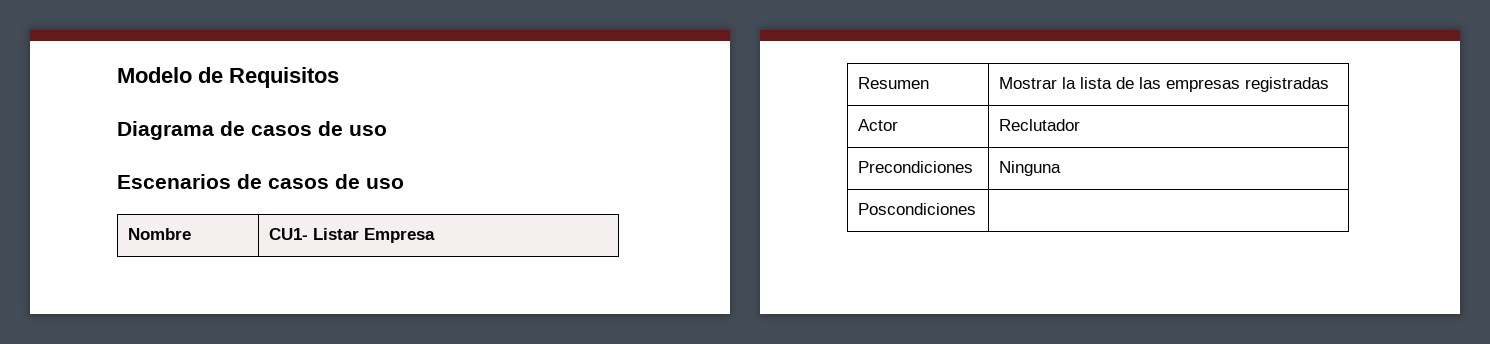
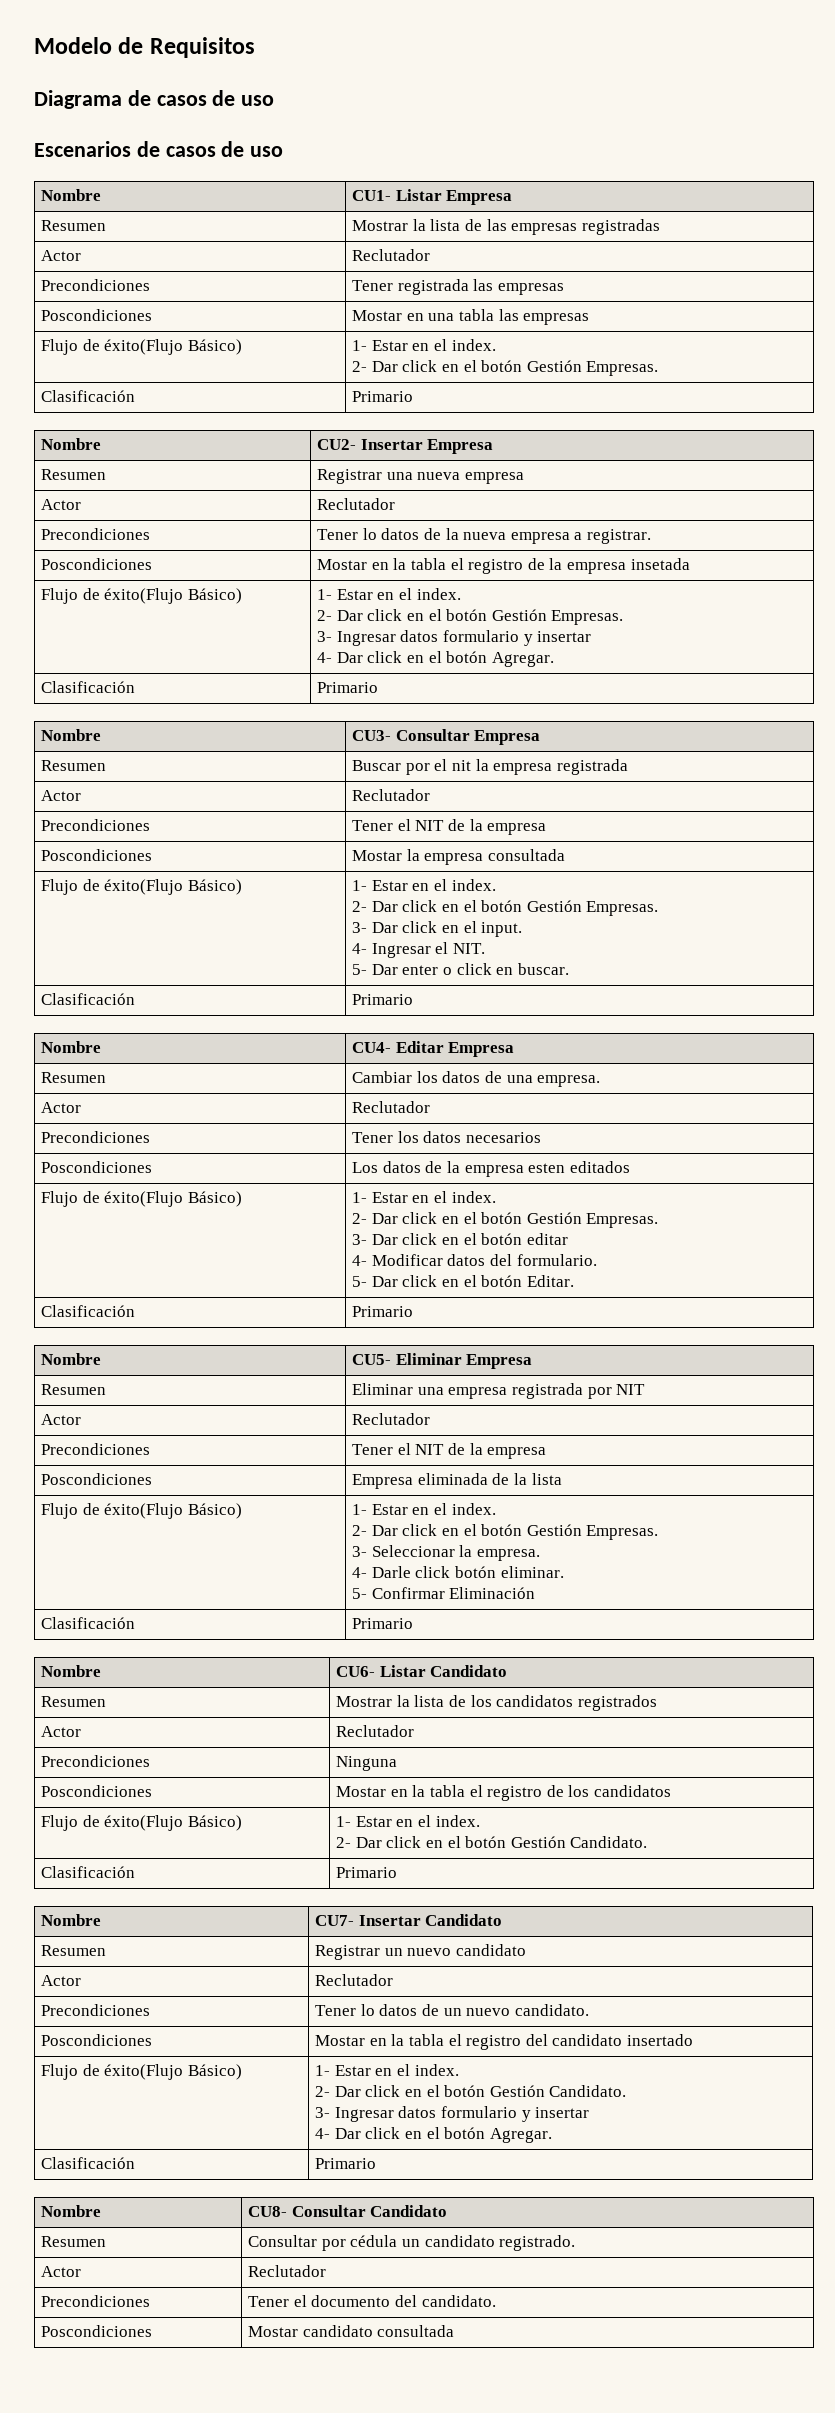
[999,161,1062,176] [858,203,977,215] Ninguna // Poscondiciones | -> [352,279,565,295] [41,309,153,321] [352,309,590,325] [41,339,243,355] [352,339,496,351] [352,360,659,376] [41,390,136,402] [352,391,414,402] [41,438,102,450] [317,439,494,454] [41,469,107,480] [317,469,525,484] [41,499,82,510] [317,498,396,510] [41,528,151,540] [317,528,652,544] [41,558,153,570] [317,558,690,574] [41,588,243,604] [317,588,461,600] [317,609,624,625] [317,630,592,646] [317,651,554,667] [41,681,136,693] [317,682,379,693] [41,729,102,741] [352,729,541,745] [41,760,107,771] [352,759,628,775] [41,790,82,801] [352,789,431,801] [41,819,151,831] [352,819,547,835] [41,849,153,861] [352,849,566,865] [41,879,243,895] [352,879,496,891] [352,900,659,916] [352,921,523,937] [352,942,486,958] [352,963,569,975] [41,993,136,1005] [352,994,414,1005] [41,1041,102,1053] [352,1041,515,1057] [41,1072,107,1083] [352,1071,601,1087] [41,1102,82,1113] [352,1101,431,1113] [41,1131,151,1143] [352,1131,542,1143] [41,1161,153,1173] [352,1161,630,1177] [41,1191,243,1207] [352,1191,496,1203] [352,1212,659,1228] [352,1233,568,1245] [352,1254,597,1266] [352,1275,574,1287] [41,1305,136,1317] [352,1306,414,1317] [41,1353,102,1365] [352,1353,533,1369] [41,1384,107,1395] [352,1383,646,1399] [41,1414,82,1425] [352,1413,431,1425] [41,1443,151,1455] [352,1443,547,1459] [41,1473,153,1485] [352,1473,562,1489] [41,1503,243,1519] [352,1503,496,1515] [352,1524,659,1540] [352,1545,541,1561] [352,1566,564,1578] [352,1587,536,1599] [41,1617,136,1629] [352,1618,414,1629] [41,1665,102,1677] [336,1665,508,1677] [41,1696,107,1707] [336,1695,657,1711] [41,1726,82,1737] [336,1725,415,1737] [41,1755,151,1767] [336,1756,398,1771] [41,1785,153,1797] [336,1785,672,1801] [41,1815,243,1831] [336,1815,480,1827] [336,1836,648,1848] [41,1866,136,1878] [336,1867,398,1878] [41,1914,102,1926] [315,1914,503,1926] [41,1945,107,1956] [315,1944,527,1960] [41,1975,82,1986] [315,1974,394,1986] [41,2004,151,2016] [315,2004,589,2016] [41,2034,153,2046] [315,2034,694,2050] [41,2064,243,2080] [315,2064,459,2076] [315,2085,627,2097] [315,2106,590,2122] [315,2127,552,2143] [41,2157,136,2169] [315,2158,377,2169] [41,2205,102,2217] [248,2205,448,2217] [41,2236,107,2247] [248,2235,576,2251] [41,2266,82,2277] [248,2265,327,2277] [41,2295,151,2307] [248,2295,496,2307] [41,2325,153,2337] [248,2325,455,2337] Tener registrada las empresas // Poscondiciones | Mostar en una tabla las empresas // Flujo de éxito(Flujo Básico) | 1- Estar en el index. // 2- Dar click en el botón Gestión Empresas. // Clasificación | Primario // Nombre | CU2- Insertar Empresa // Resumen | Registrar una nueva empresa // Actor | Reclutador // Precondiciones | Tener lo datos de la nueva empresa a registrar. // Poscondiciones | Mostar en la tabla el registro de la empresa insetada // Flujo de éxito(Flujo Básico) | 1- Estar en el index. // 2- Dar click en el botón Gestión Empresas. // 3- Ingresar datos formulario y insertar // 4- Dar click en el botón Agregar. // Clasificación | Primario // Nombre | CU3- Consultar Empresa // Resumen | Buscar por el nit la empresa registrada // Actor | Reclutador // Precondiciones | Tener el NIT de la empresa // Poscondiciones | Mostar la empresa consultada // Flujo de éxito(Flujo Básico) | 1- Estar en el index. // 2- Dar click en el botón Gestión Empresas. // 3- Dar click en el input. // 4- Ingresar el NIT. // 5- Dar enter o click en buscar. // Clasificación | Primario // Nombre | CU4- Editar Empresa // Resumen | Cambiar los datos de una empresa. // Actor | Reclutador // Precondiciones | Tener los datos necesarios // Poscondiciones | Los datos de la empresa esten editados // Flujo de éxito(Flujo Básico) | 1- Estar en el index. // 2- Dar click en el botón Gestión Empresas. // 3- Dar click en el botón editar // 4- Modificar datos del formulario. // 5- Dar click en el botón Editar. // Clasificación | Primario // Nombre | CU5- Eliminar Empresa // Resumen | Eliminar una empresa registrada por NIT // Actor | Reclutador // Precondiciones | Tener el NIT de la empresa // Poscondiciones | Empresa eliminada de la lista // Flujo de éxito(Flujo Básico) | 1- Estar en el index. // 2- Dar click en el botón Gestión Empresas. // 3- Seleccionar la empresa. // 4- Darle click botón eliminar. // 5- Confirmar Eliminación // Clasificación | Primario // Nombre | CU6- Listar Candidato // Resumen | Mostrar la lista de los candidatos registrados // Actor | Reclutador // Precondiciones | Ninguna // Poscondiciones | Mostar en la tabla el registro de los candidatos // Flujo de éxito(Flujo Básico) | 1- Estar en el index. // 2- Dar click en el botón Gestión Candidato. // Clasificación | Primario // Nombre | CU7- Insertar Candidato // Resumen | Registrar un nuevo candidato // Actor | Reclutador // Precondiciones | Tener lo datos de un nuevo candidato. // Poscondiciones | Mostar en la tabla el registro del candidato insertado // Flujo de éxito(Flujo Básico) | 1- Estar en el index. // 2- Dar click en el botón Gestión Candidato. // 3- Ingresar datos formulario y insertar // 4- Dar click en el botón Agregar. // Clasificación | Primario // Nombre | CU8- Consultar Candidato // Resumen | Consultar por cédula un candidato registrado. // Actor | Reclutador // Precondiciones | Tener el documento del candidato. // Poscondiciones | Mostar candidato consultada

